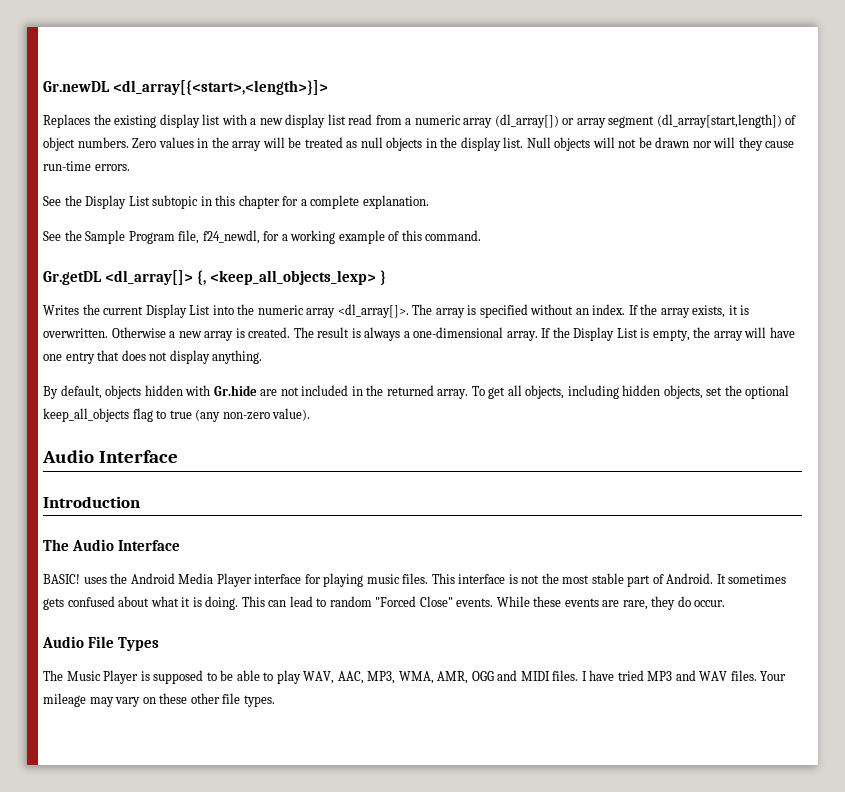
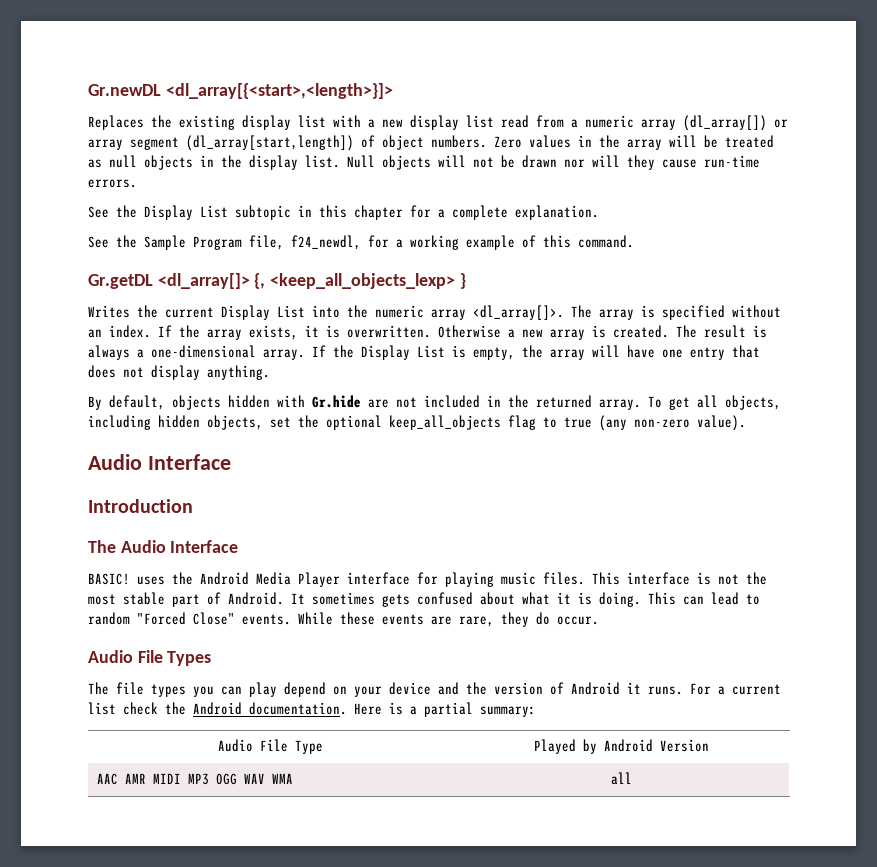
[66,670,787,684] [43,693,275,707] Music Player is supposed to be able to play WAV, AAC, MP3, WMA, AMR, OGG and MIDI files. I have tried MP3 and WAV files. Your mileage may vary on these other file types. -> [116,682,781,697] [88,702,536,717] [218,739,323,754] [533,739,709,754] [97,773,294,785] [610,772,632,785] file types you can play depend on your device and the version of Android it runs. For a current list check the Android documentation. Here is a partial summary: // Audio File Type | Played by Android Version // AAC AMR MIDI MP3 OGG WAV WMA | all

